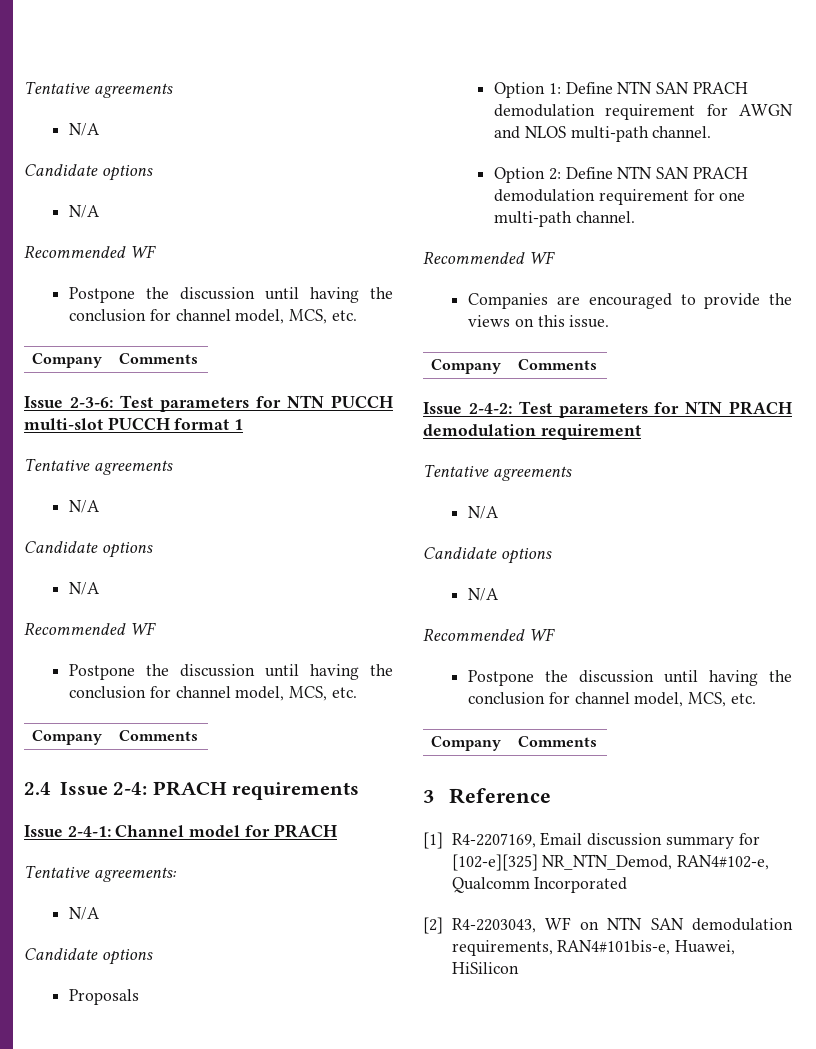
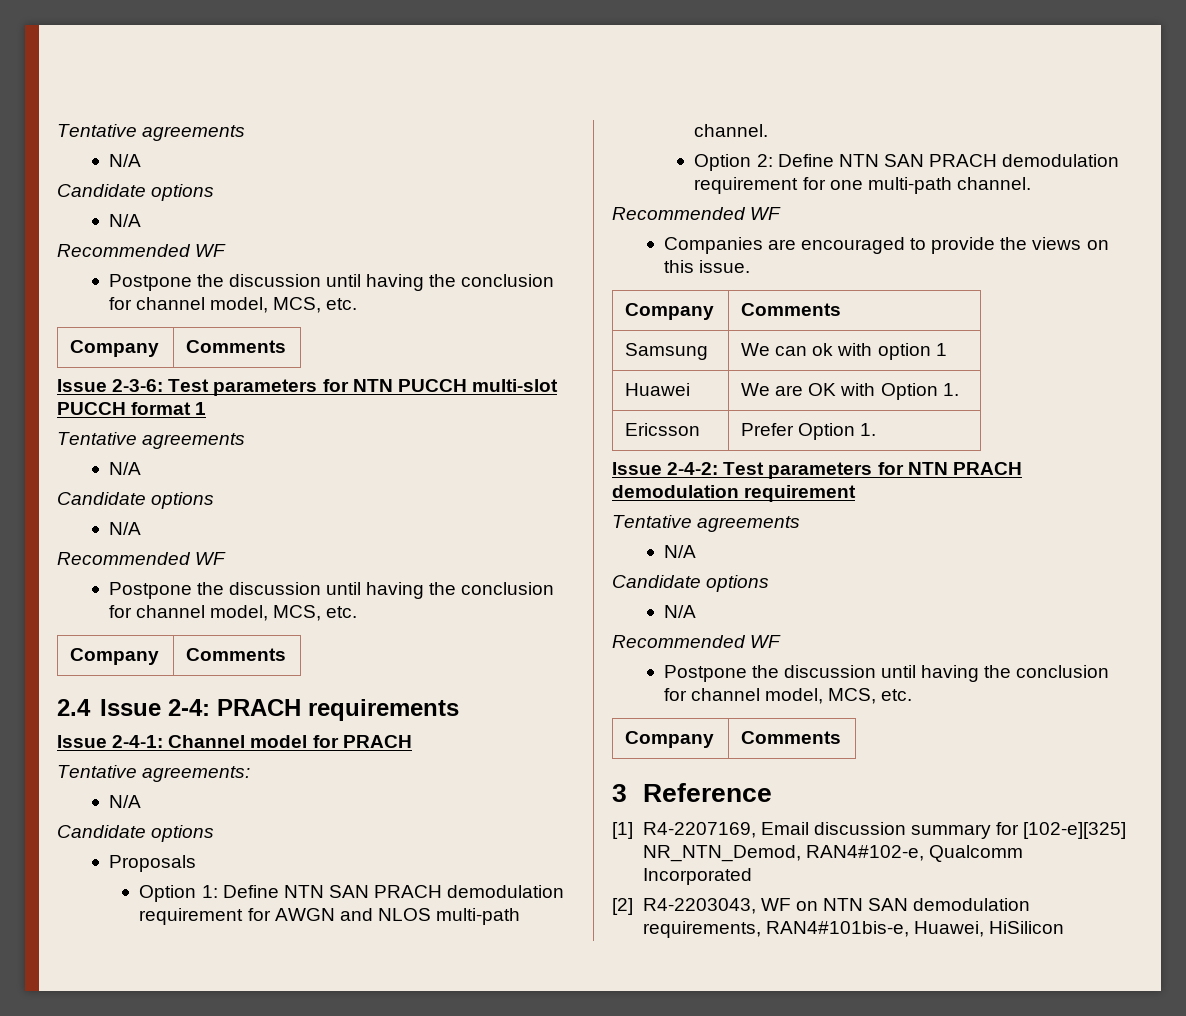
(598, 364) none -> [625,343,709,360] [741,343,947,360] [625,383,691,396] [741,383,959,400] [625,423,701,436] [741,423,877,440] // Samsung | We can ok with option 1 // Huawei | We are OK with Option 1. // Ericsson | Prefer Option 1.

